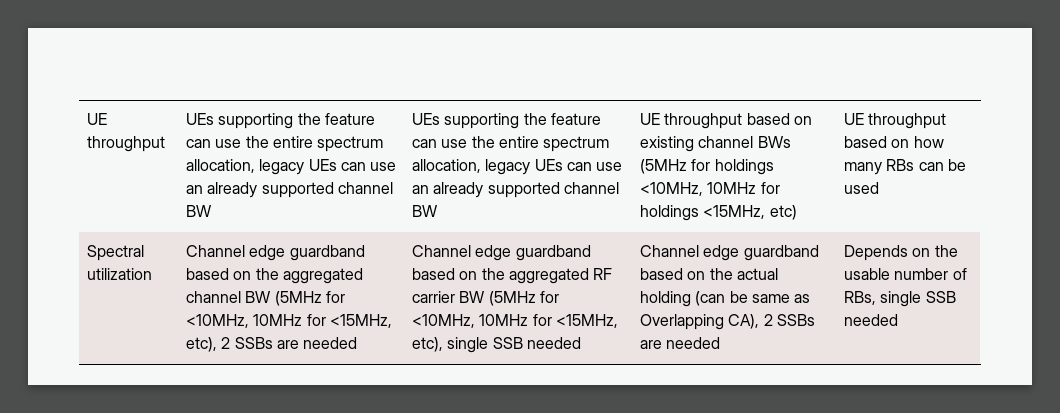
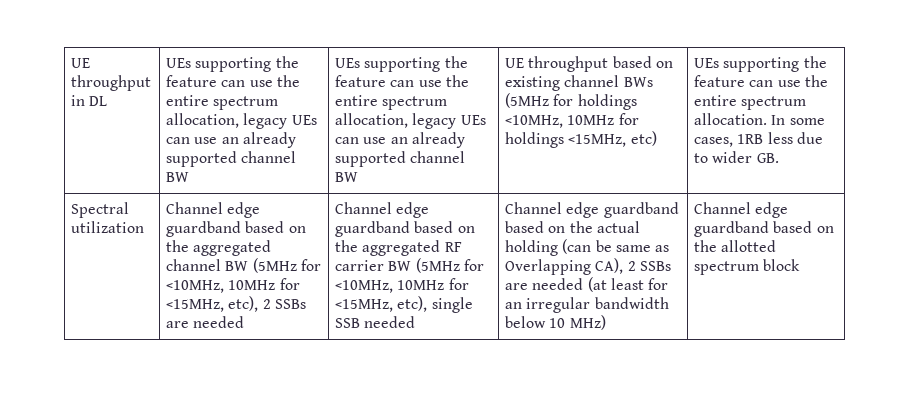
[87,113,108,125] [87,136,166,152] UE throughput -> [71,58,91,68] [71,75,152,91] [71,95,108,106] UE throughput in DL
[844,113,947,129] [844,136,944,148] [844,159,967,175] [844,182,880,194] UE throughput based on how many RBs can be used -> [694,56,827,72] [694,75,829,87] [694,95,807,110] [694,113,825,125] [694,132,824,147] [694,151,779,163] UEs supporting the feature can use the entire spectrum allocation. In some cases, 1RB less due to wider GB.
[844,245,958,261] [844,268,967,280] [844,291,956,307] [844,314,899,326] | Depends on the usable number of RBs, single SSB needed -> [587,277,669,292] [505,297,669,313] [505,315,606,330] [694,202,789,218] [694,221,834,237] [694,240,777,252] [694,259,801,275] (at least for an irregular bandwidth below 10 MHz) | Channel edge guardband based on the allotted spectrum block

